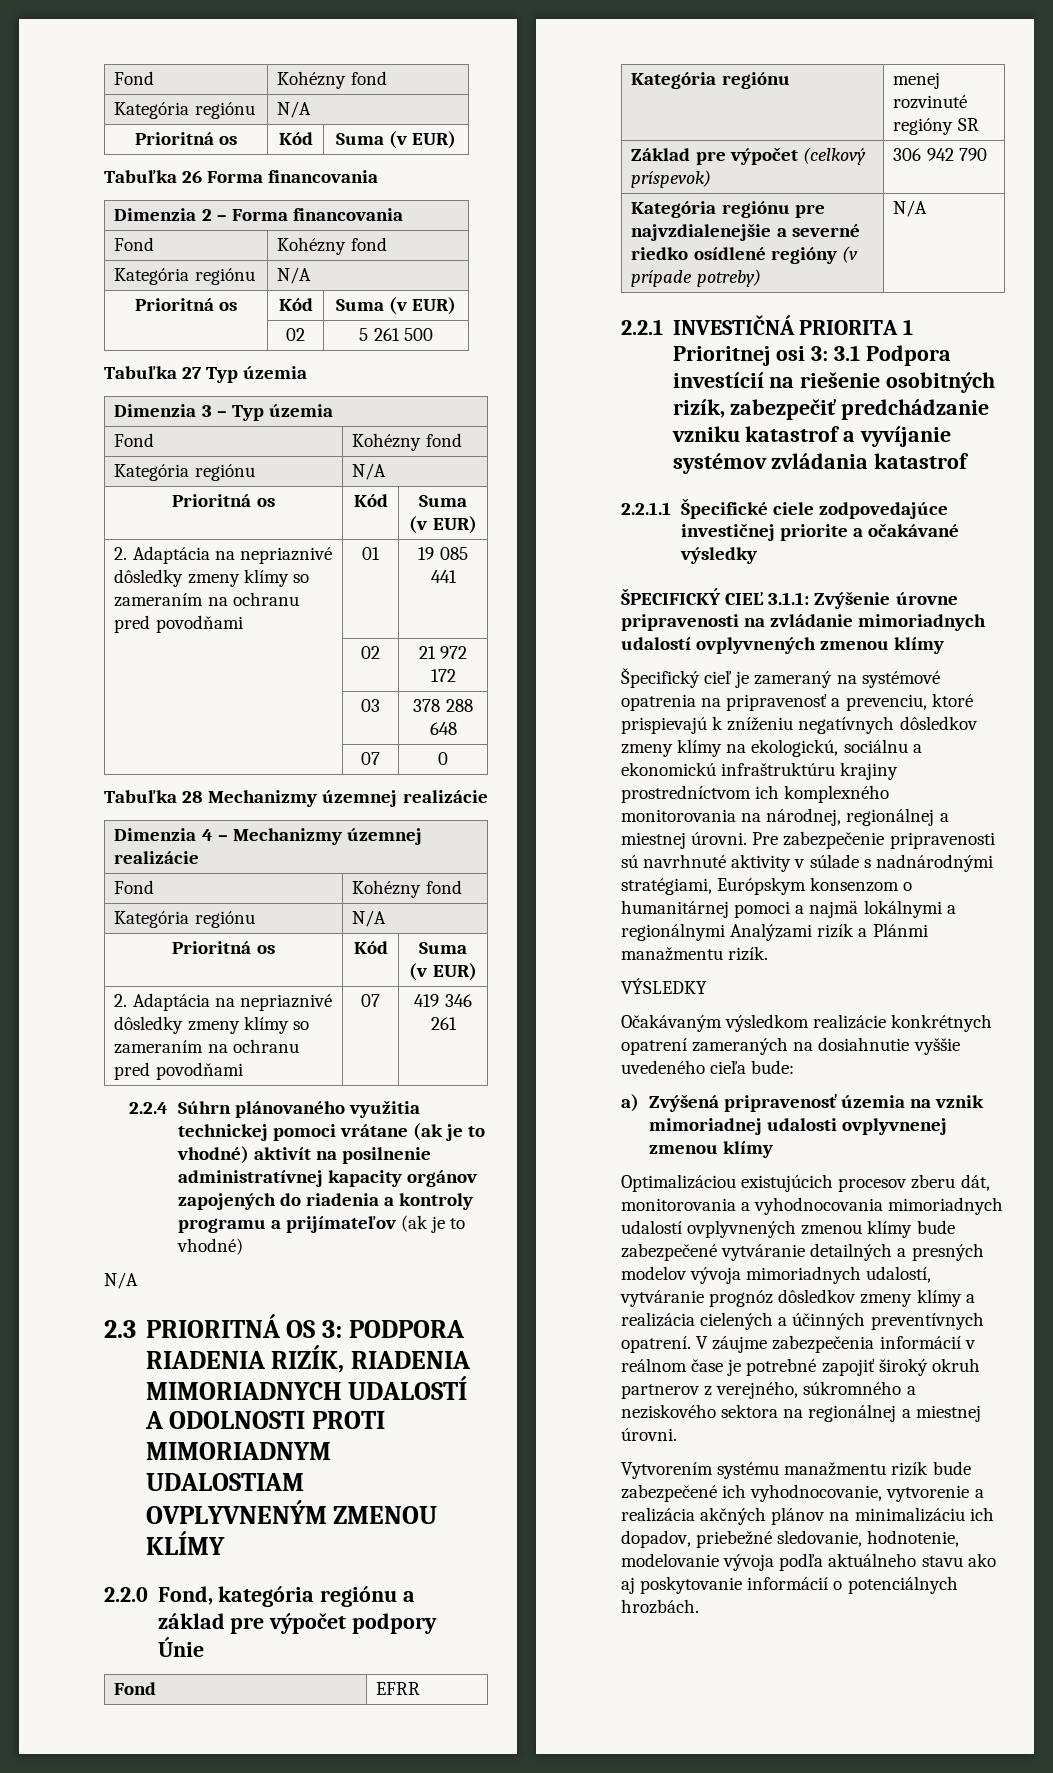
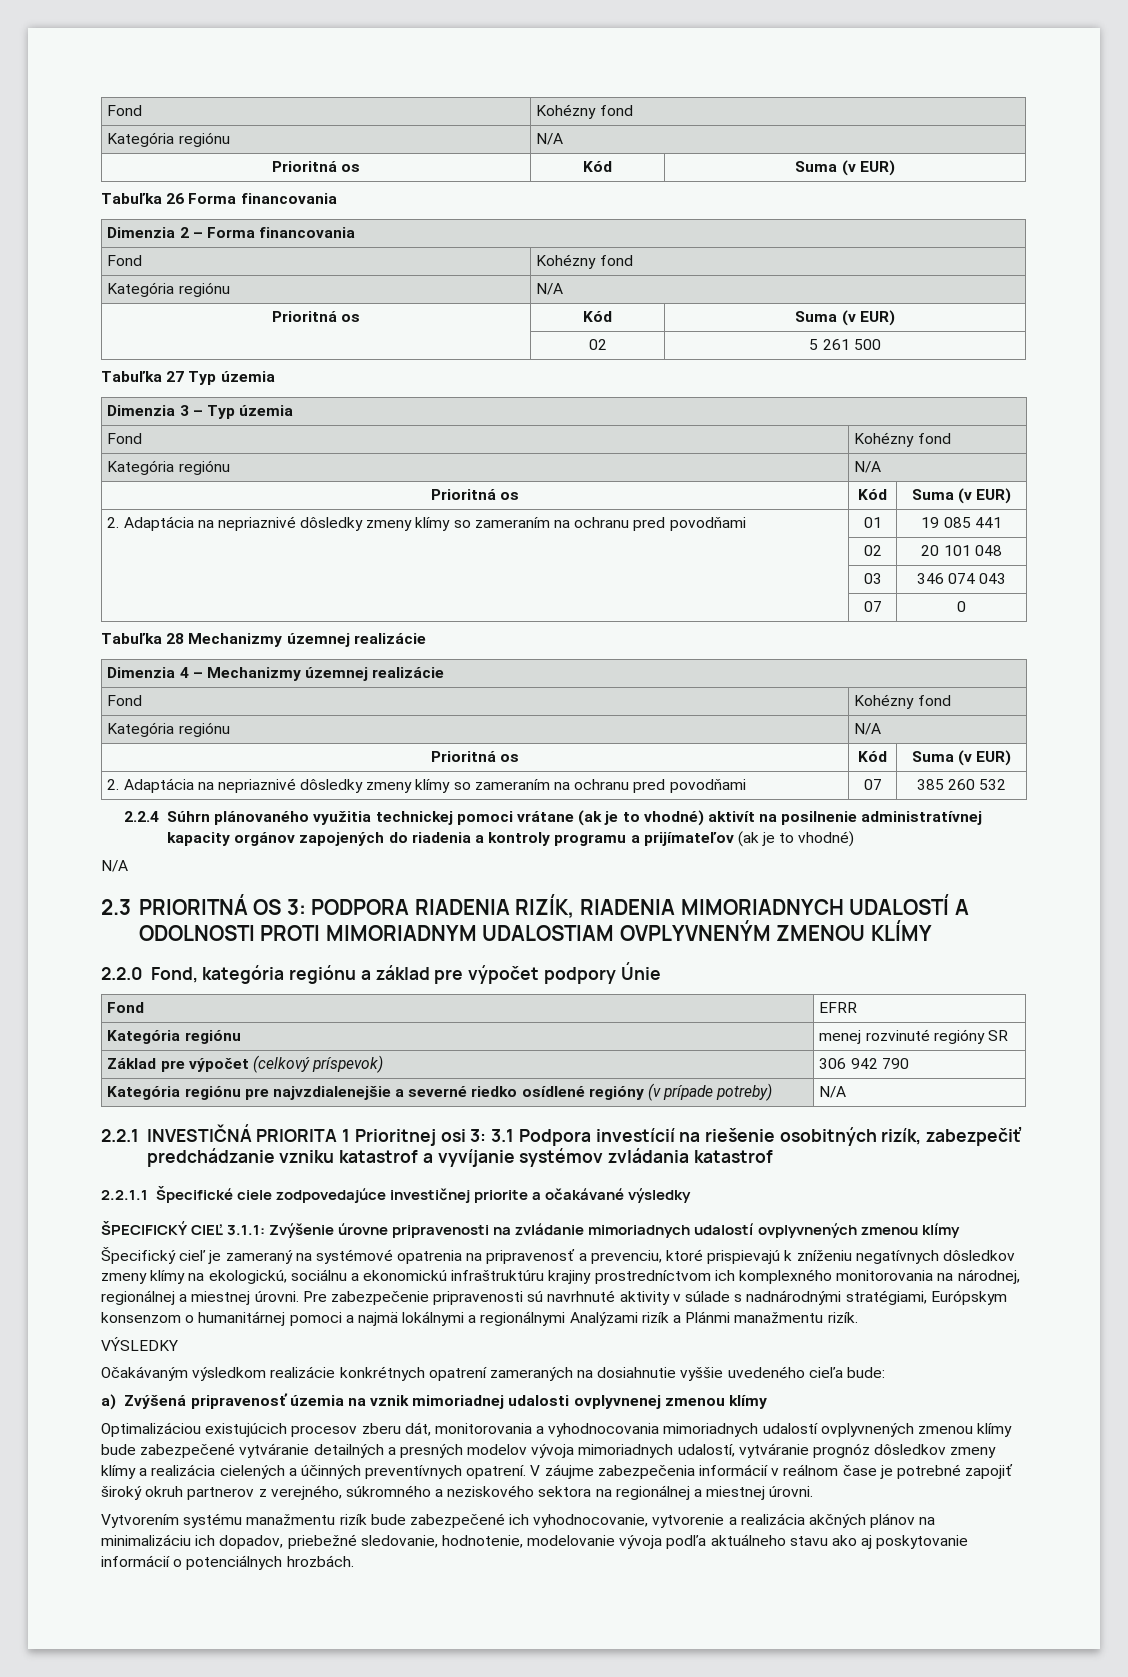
[418,646,468,659] [430,669,456,682] [361,699,380,712] [413,699,473,712] [429,722,457,735] 21 972 172 // | 03 | 378 288 648 -> [921,545,1002,556] [863,573,882,584] [916,573,1007,584] 20 101 048 // | 03 | 346 074 043
[414,994,472,1007] [430,1017,457,1030] 419 346 261 -> [916,779,1007,790] 385 260 532

